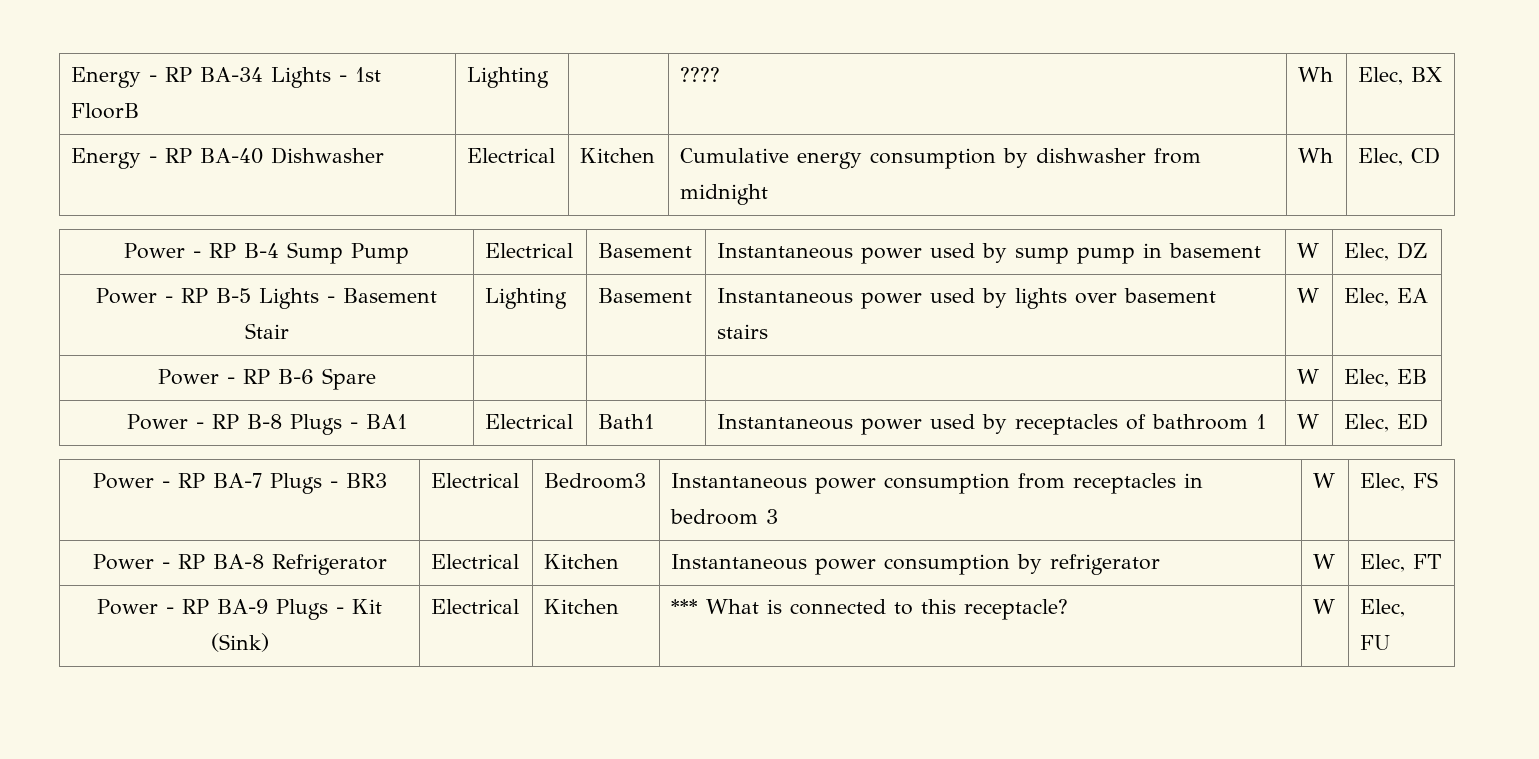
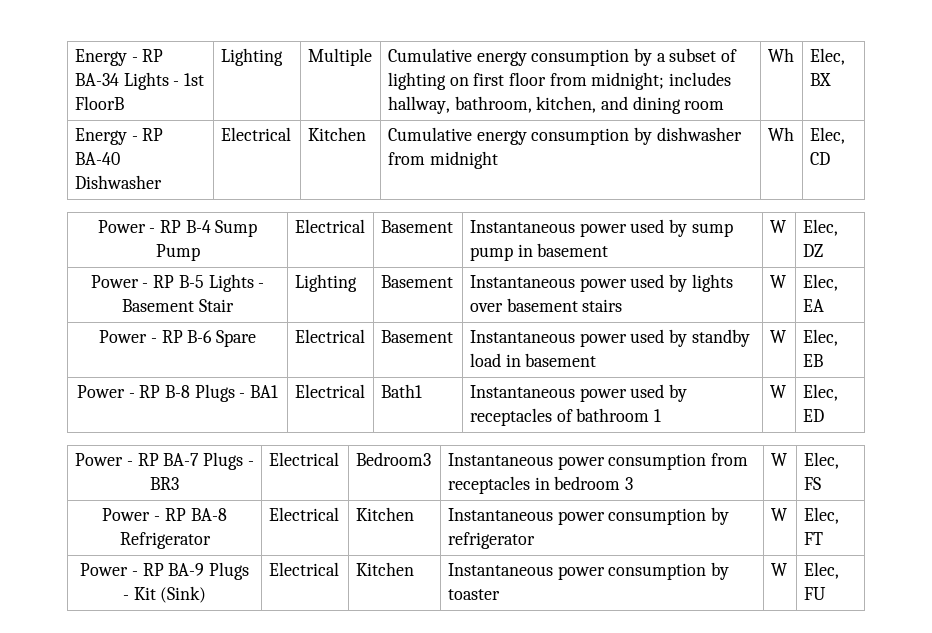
[680,67,721,82] | ???? -> [307,48,372,66] [387,48,738,66] [387,72,732,90] [387,96,725,114] Multiple | Cumulative energy consumption by a subset of lighting on first floor from midnight; includes hallway, bathroom, kitchen, and dining room
(376, 379) | | -> [294,329,365,343] [380,330,453,343] [469,329,750,347] [469,353,597,367] Electrical | Basement | Instantaneous power used by standby load in basement
[671,599,1069,620] *** What is connected to this receptacle? -> [447,562,729,580] [447,589,500,600] Instantaneous power consumption by toaster

